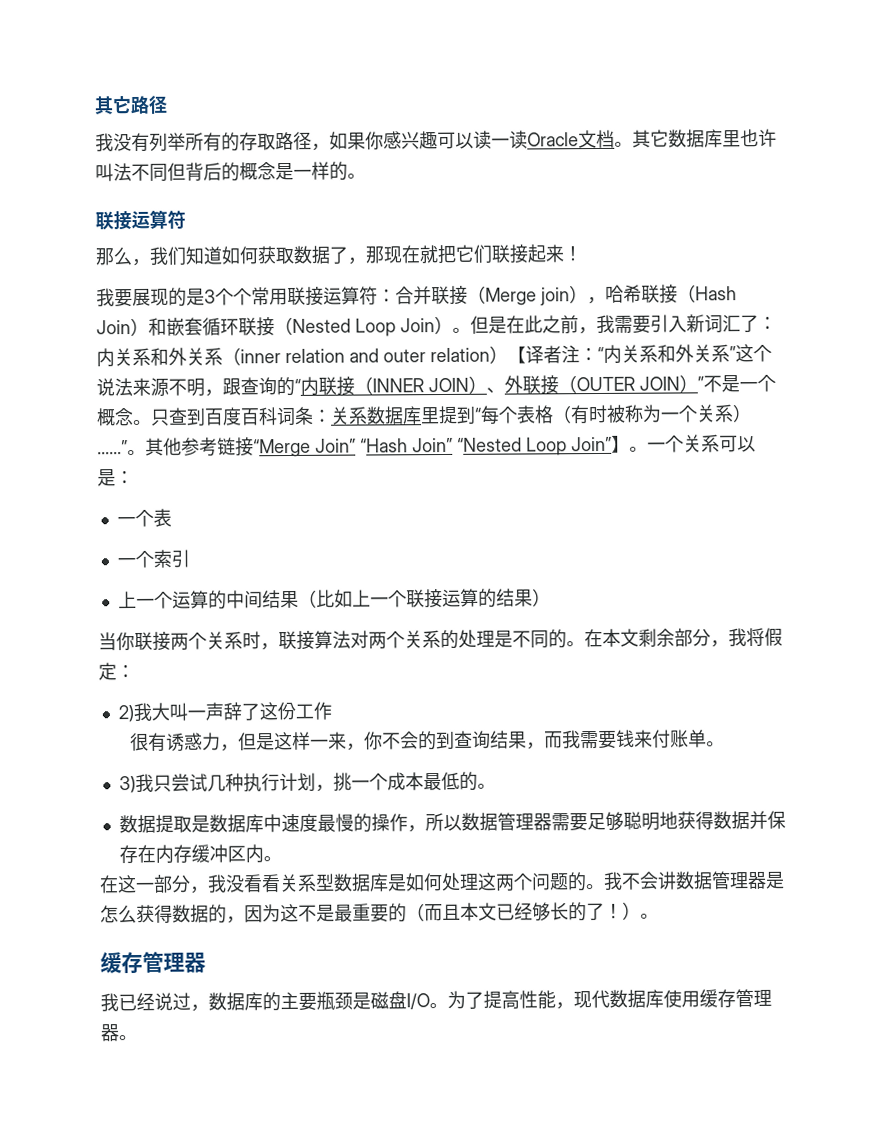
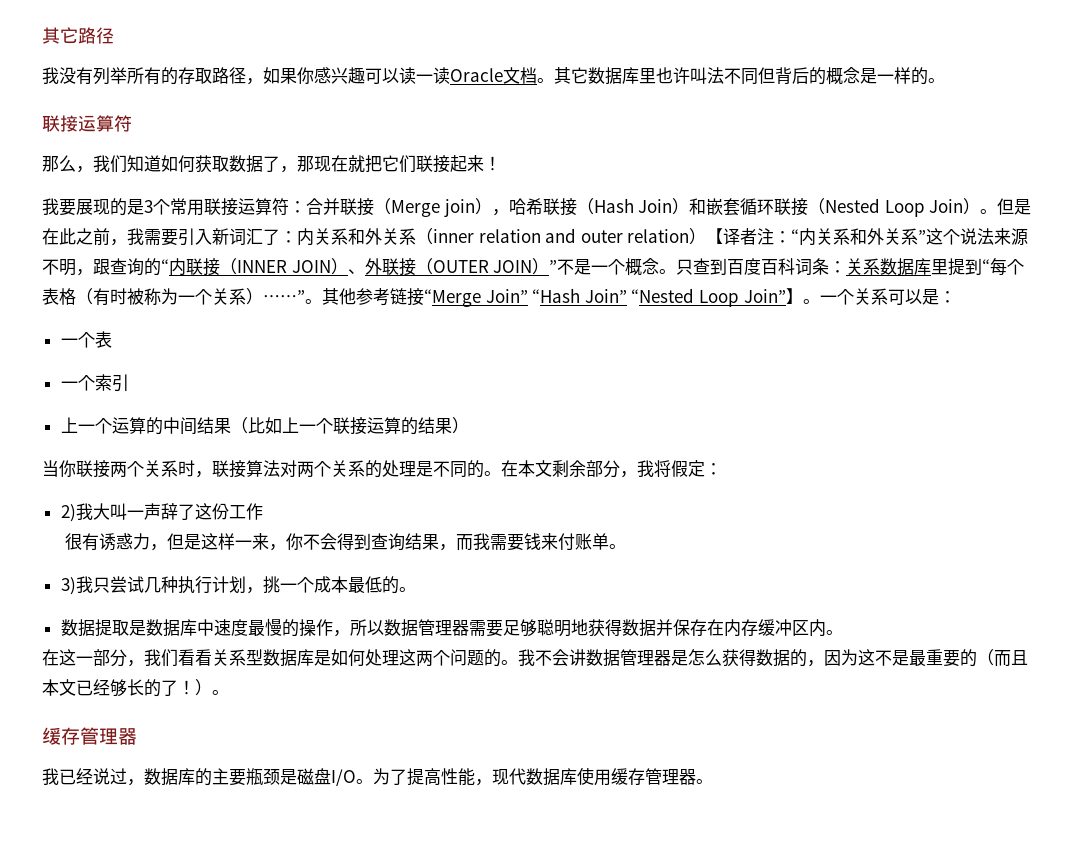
[233,288,252,306] 个 -> (170, 207) none
[417,731,437,751] 的 -> [337,533,355,550] 得
[225,874,245,893] 没 -> [161,649,178,667] 们

